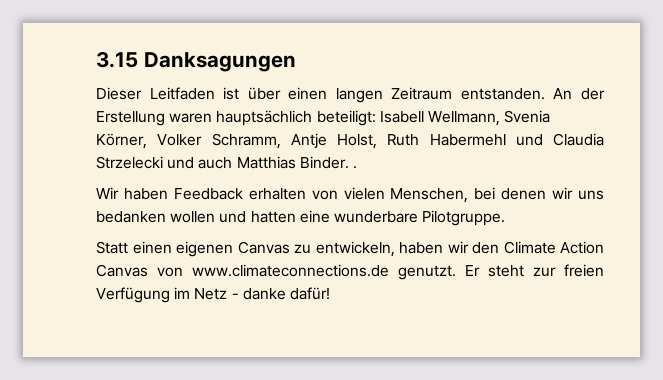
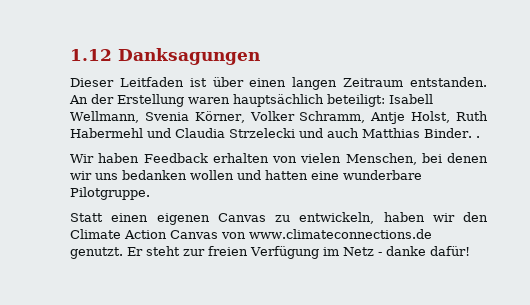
[96,51,138,68] 3.15 -> [70,49,112,61] 1.12

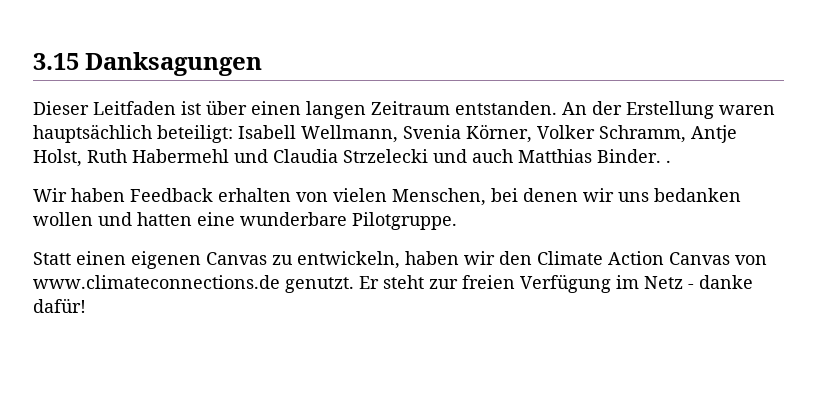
[70,49,112,61] 1.12 -> [33,53,79,70] 3.15

